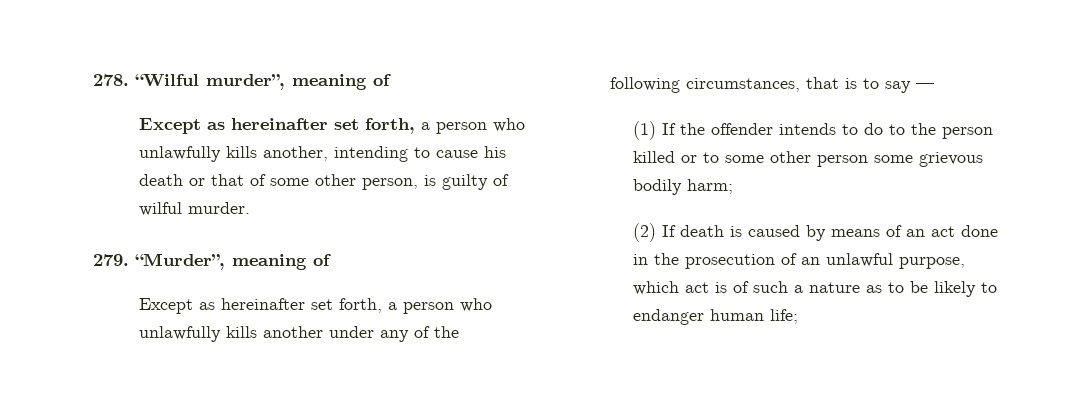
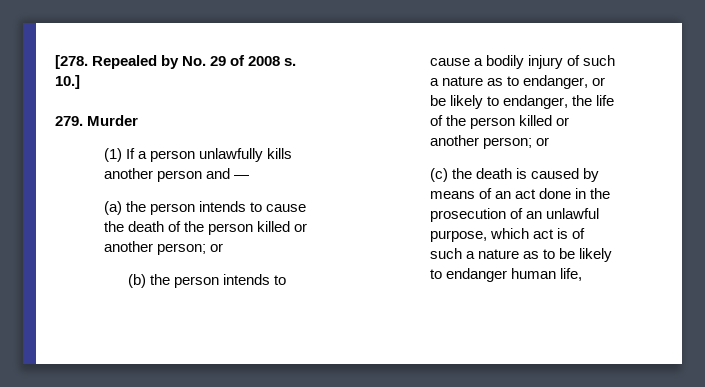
[93,74,391,90] [138,118,525,134] [138,146,506,162] [138,174,509,190] [138,202,250,216] [93,253,331,270] [138,298,492,314] [138,326,459,342] [609,77,934,93] [632,121,993,140] [632,151,983,167] [632,179,733,195] [632,223,676,242] 278. “Wilful murder”, meaning of // Except as hereinafter set forth, a person who unlawfully kills another, intending to cause his death or that of some other person, is guilty of wilful murder. // 279. “Murder”, meaning of // Except as hereinafter set forth, a person who unlawfully kills another under any of the following circumstances, that is to say — // (1) If the offender intends to do to the person killed or to some other person some grievous bodily harm; // (2) If -> [55,55,297,69] [55,75,80,89] [55,115,139,126] [103,148,292,162] [103,168,249,182] [103,201,306,215] [103,221,307,235] [103,241,223,255] [127,274,287,288] [429,55,616,69] [429,75,606,89] [429,95,615,109] [429,115,570,129] [429,135,550,149] [429,168,472,182] [278. Repealed by No. 29 of 2008 s. 10.] // 279. Murder // (1) If a person unlawfully kills another person and — // (a) the person intends to cause the death of the person killed or another person; or // (b) the person intends to cause a bodily injury of such a nature as to endanger, or be likely to endanger, the life of the person killed or another person; or // (c) the
[769,309,798,324] life; -> [560,268,583,281] life,

